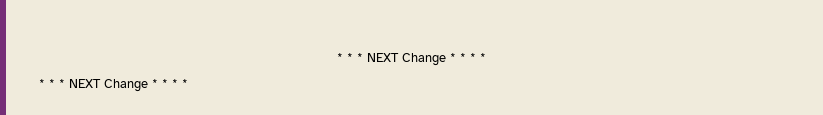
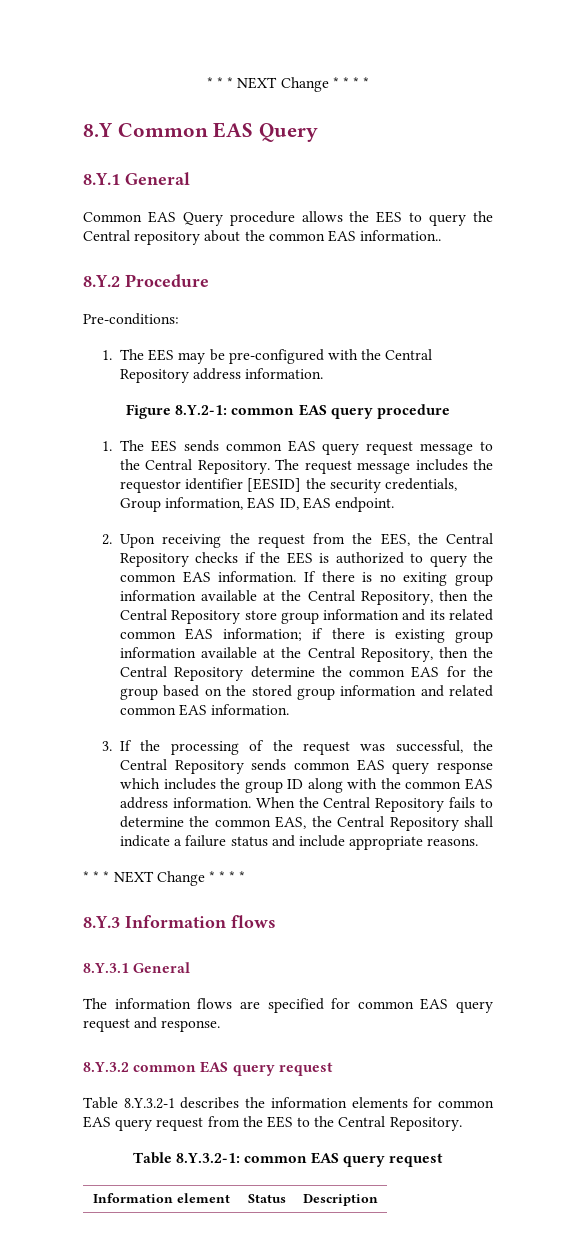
[337,53,486,66] [39,79,188,92] * * * NEXT Change * * * * // * * * NEXT Change * * * * -> [206,77,370,92] [83,122,319,142] [83,172,190,185] [83,211,494,226] [83,230,442,245] [83,274,209,287] [83,313,179,325] [101,349,433,364] [120,368,324,383] [126,404,450,419] [101,440,493,455] [120,459,493,474] [120,478,457,493] [120,497,394,512] [101,533,493,548] [120,552,493,567] [120,571,493,586] [120,590,493,605] [120,609,494,624] [120,628,493,643] [120,647,493,662] [120,666,493,681] [120,685,493,700] [120,704,290,716] [101,740,493,755] [120,759,493,774] [120,778,493,793] [120,797,493,812] [120,816,493,831] [120,835,479,850] [83,871,246,886] [83,915,276,928] [83,962,191,973] [83,998,493,1013] [83,1017,221,1032] [83,1061,333,1076] [83,1097,495,1109] [83,1116,462,1131] [132,1152,444,1167] [92,1193,230,1203] [247,1194,286,1203] [303,1194,378,1206] * * * NEXT Change * * * * // 8.Y Common EAS Query // 8.Y.1 General // Common EAS Query procedure allows the EES to query the Central repository about the common EAS information.. // 8.Y.2 Procedure // Pre-conditions: // 1. The EES may be pre-configured with the Central Repository address information. // Figure 8.Y.2-1: common EAS query procedure // 1. The EES sends common EAS query request message to the Central Repository. The request message includes the requestor identifier [EESID] the security credentials, Group information, EAS ID, EAS endpoint. // 2. Upon receiving the request from the EES, the Central Repository checks if the EES is authorized to query the common EAS information. If there is no exiting group information available at the Central Repository, then the Central Repository store group information and its related common EAS information; if there is existing group information available at the Central Repository, then the Central Repository determine the common EAS for the group based on the stored group information and related common EAS information. // 3. If the processing of the request was successful, the Central Repository sends common EAS query response which includes the group ID along with the common EAS address information. When the Central Repository fails to determine the common EAS, the Central Repository shall indicate a failure status and include appropriate reasons. // * * * NEXT Change * * * * // 8.Y.3 Information flows // 8.Y.3.1 General // The information flows are specified for common EAS query request and response. // 8.Y.3.2 common EAS query request // Table 8.Y.3.2-1 describes the information elements for common EAS query request from the EES to the Central Repository. // Table 8.Y.3.2-1: common EAS query request // Information element | Status | Description

